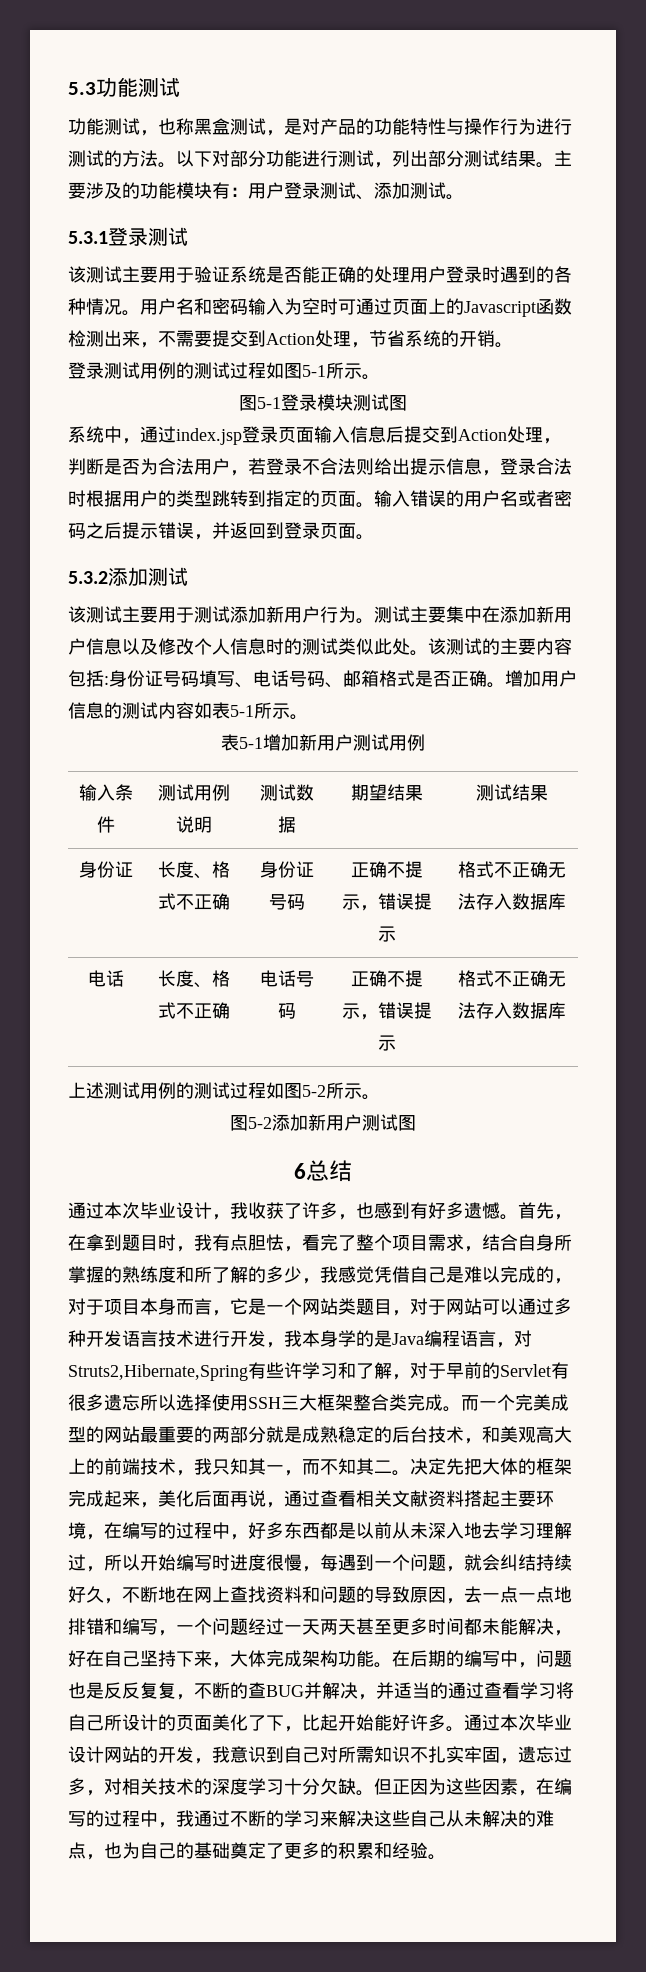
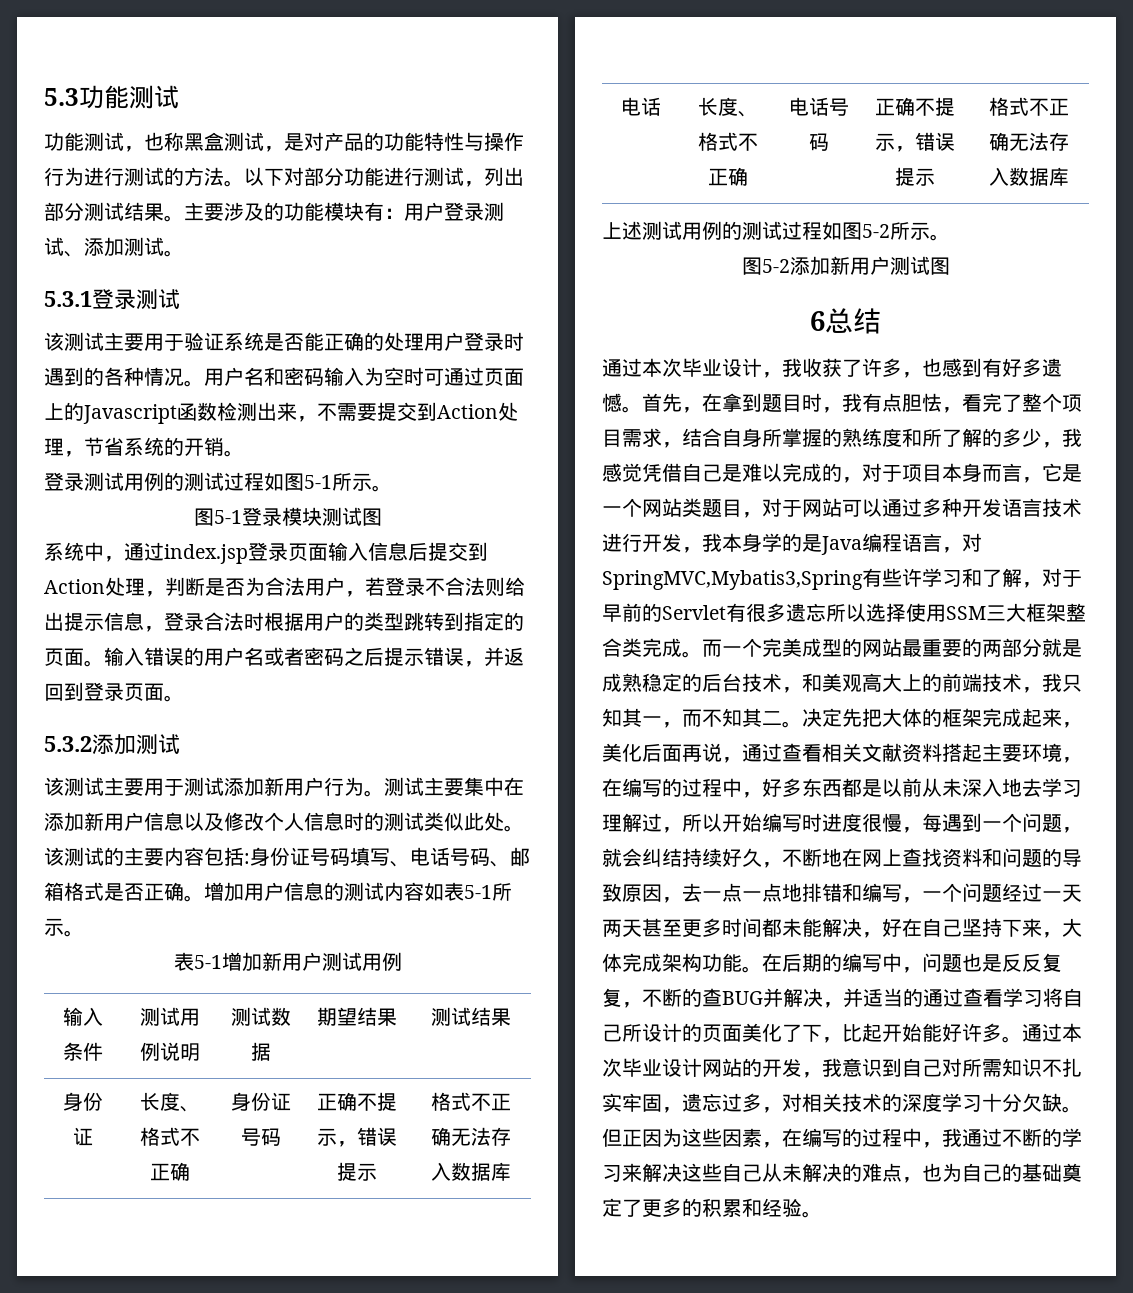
[68,1364,248,1381] Struts2,Hibernate,Spring -> [602,570,863,590] SpringMVC,Mybatis3,Spring
[248,1397,281,1409] SSH -> [946,606,986,620] SSM

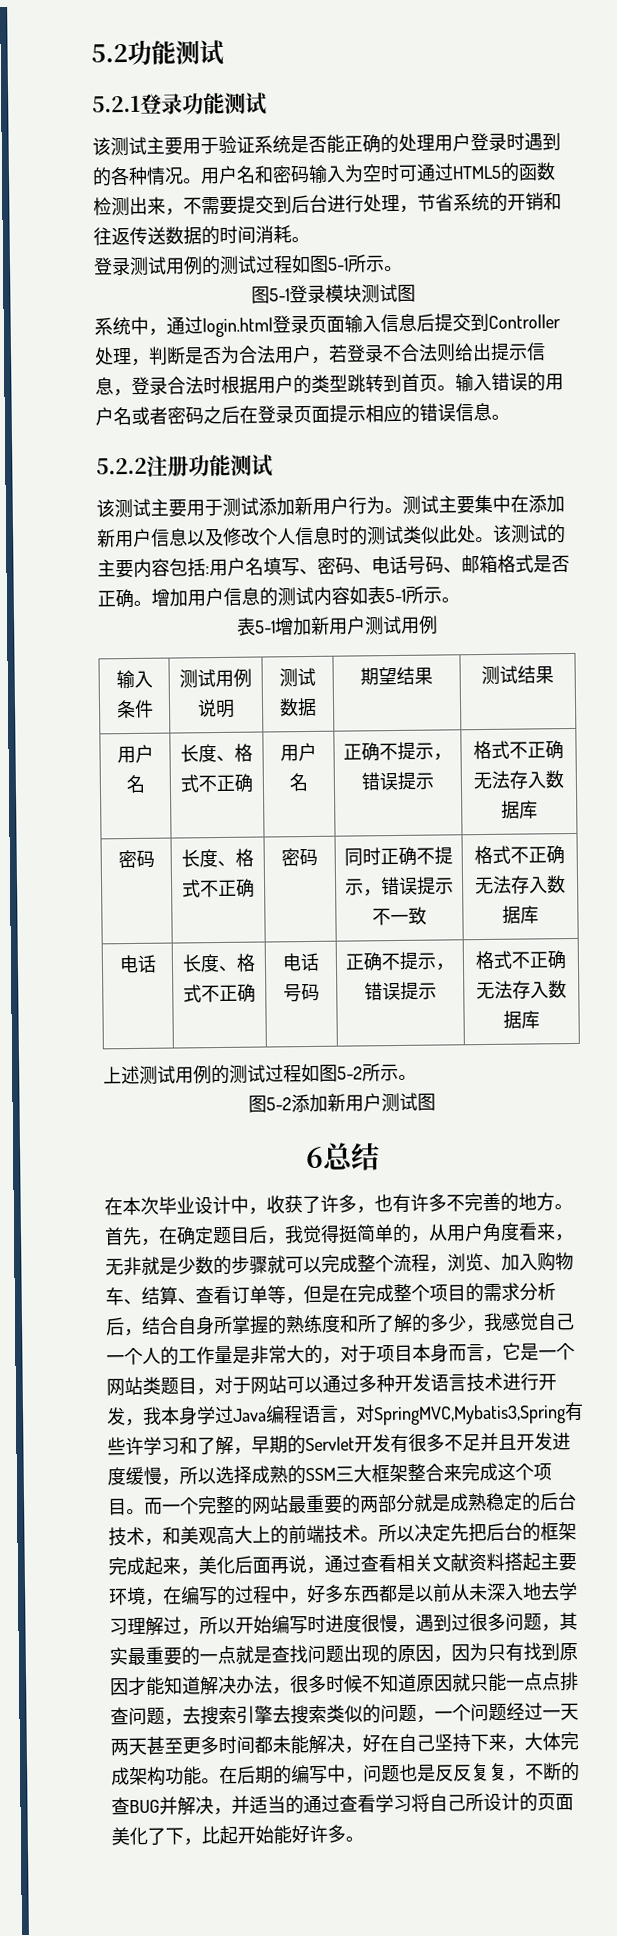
[44,85,179,109] [44,132,524,152] [44,167,524,187] [44,202,504,222] [44,237,184,257] [44,289,180,310] 5.3功能测试 // 功能测试，也称黑盒测试，是对产品的功能特性与操作行为进行测试的方法。以下对部分功能进行测试，列出部分测试结果。主要涉及的功能模块有：用户登录测试、添加测试。 // 5.3.1登录测试 -> [91,39,224,66] [92,92,267,115] 5.2功能测试 // 5.2.1登录功能测试
[484,368,524,386] [44,402,177,424] 页面上的Javascript -> [452,162,520,182] HTML5的
[437,404,498,419] Action -> [291,194,364,214] 后台进行
(224, 446) none -> [543,192,562,211] [93,225,292,246] 和往返传送数据的时间消耗
[164,544,248,564] index.jsp -> [202,317,273,338] login.html
[44,579,105,594] Action -> [488,314,561,329] Controller
[464,612,524,631] [44,648,84,666] 指定的页面 -> [401,373,438,392] 首页
[384,647,524,667] [44,682,184,702] [44,734,136,755] 提示错误，并返回到登录页面。 // 5.3.2添加 -> [239,402,510,424] [96,454,231,477] 在登录页面提示相应的错误信息。 // 5.2.2注册功能
[250,847,390,866] 身份证号码填写 -> [209,556,354,577] 用户名填写、密码
[62,1092,103,1111] [72,1127,93,1146] [140,1092,200,1112] [140,1127,200,1146] [150,1162,190,1181] [231,1092,291,1111] [241,1128,281,1146] 身份证 | 长度、格式不正确 | 身份证号码 -> [116,744,154,764] [125,774,146,794] [180,743,253,763] [180,773,254,793] [280,742,317,762] [289,772,308,792] 用户名 | 长度、格式不正确 | 用户名
(511, 1171) none -> [117,849,155,869] [181,848,254,868] [181,878,255,898] [281,848,318,867] [344,846,453,867] [344,876,454,897] [372,906,427,926] [474,845,565,865] [474,875,566,895] [502,905,539,924] // 密码 | 长度、格式不正确 | 密码 | 同时正确不提示，错误提示不一致 | 格式不正确无法存入数据库
[602,358,802,378] 通过本次毕业设计，我 -> [104,1195,267,1216] 在本次毕业设计中，
[942,358,1062,377] [602,393,1082,413] [602,428,662,447] 感到有好多遗憾。首先，在拿到题目时，我有点胆怯，看完了整个项目需求 -> [392,1192,573,1214] [104,1222,574,1246] [105,1252,574,1276] [105,1282,556,1306] [105,1317,125,1336] 有许多不完善的地方。首先，在确定题目后，我觉得挺简单的，从用户角度看来，无非就是少数的步骤就可以完成整个流程，浏览、加入购物车、结算、查看订单等，但是在完成整个项目的需求分析后
[642,463,822,482] 凭借自己是难以完成 -> [537,1312,575,1331] [106,1345,305,1366] 自己一个人的工作量是非常大
[782,533,822,552] 的是 -> [214,1405,234,1425] 过
[1042,568,1082,587] [602,603,826,622] 对于早前的Servlet有很多遗忘 -> [251,1432,571,1455] [107,1466,180,1486] 早期的Servlet开发有很多不足并且开发进度缓慢，
[906,603,946,622] 使用 -> [251,1465,306,1485] 成熟的
[622,638,682,657] 类完成 -> [443,1462,552,1482] [108,1498,127,1516] 来完成这个项目
[782,638,842,657] 美成型 -> [215,1495,235,1515] 整
[1022,673,1082,693] [602,708,802,728] ，我只知其一，而不知其二。 -> [360,1524,415,1543] 。所以
[882,708,922,727] 大体 -> [486,1522,523,1542] 后台
[922,813,1082,833] [602,848,1082,868] [602,883,902,903] 每遇到一个问题，就会纠结持续好久，不断地在网上查找资料和问题的导致原因，去一点一点地排错和编写 -> [415,1611,578,1632] [109,1642,578,1666] [110,1671,579,1696] [110,1704,417,1726] 遇到过很多问题，其实最重要的一点就是查找问题出现的原因，因为只有找到原因才能知道解决办法，很多时候不知道原因就只能一点点排查问题，去搜索引擎去搜索类似的问题
[1022,1023,1082,1042] [602,1058,1082,1078] [602,1093,1082,1113] [602,1128,1082,1148] [602,1163,1082,1183] [602,1198,822,1218] 通过本次毕业设计网站的开发，我意识到自己对所需知识不扎实牢固，遗忘过多，对相关技术的深度学习十分欠缺。但正因为这些因素，在编写的过程中，我通过不断的学习来解决这些自己从未解决的难点，也为自己的基础奠定了更多的积累和经验。 -> (364, 1839) none

